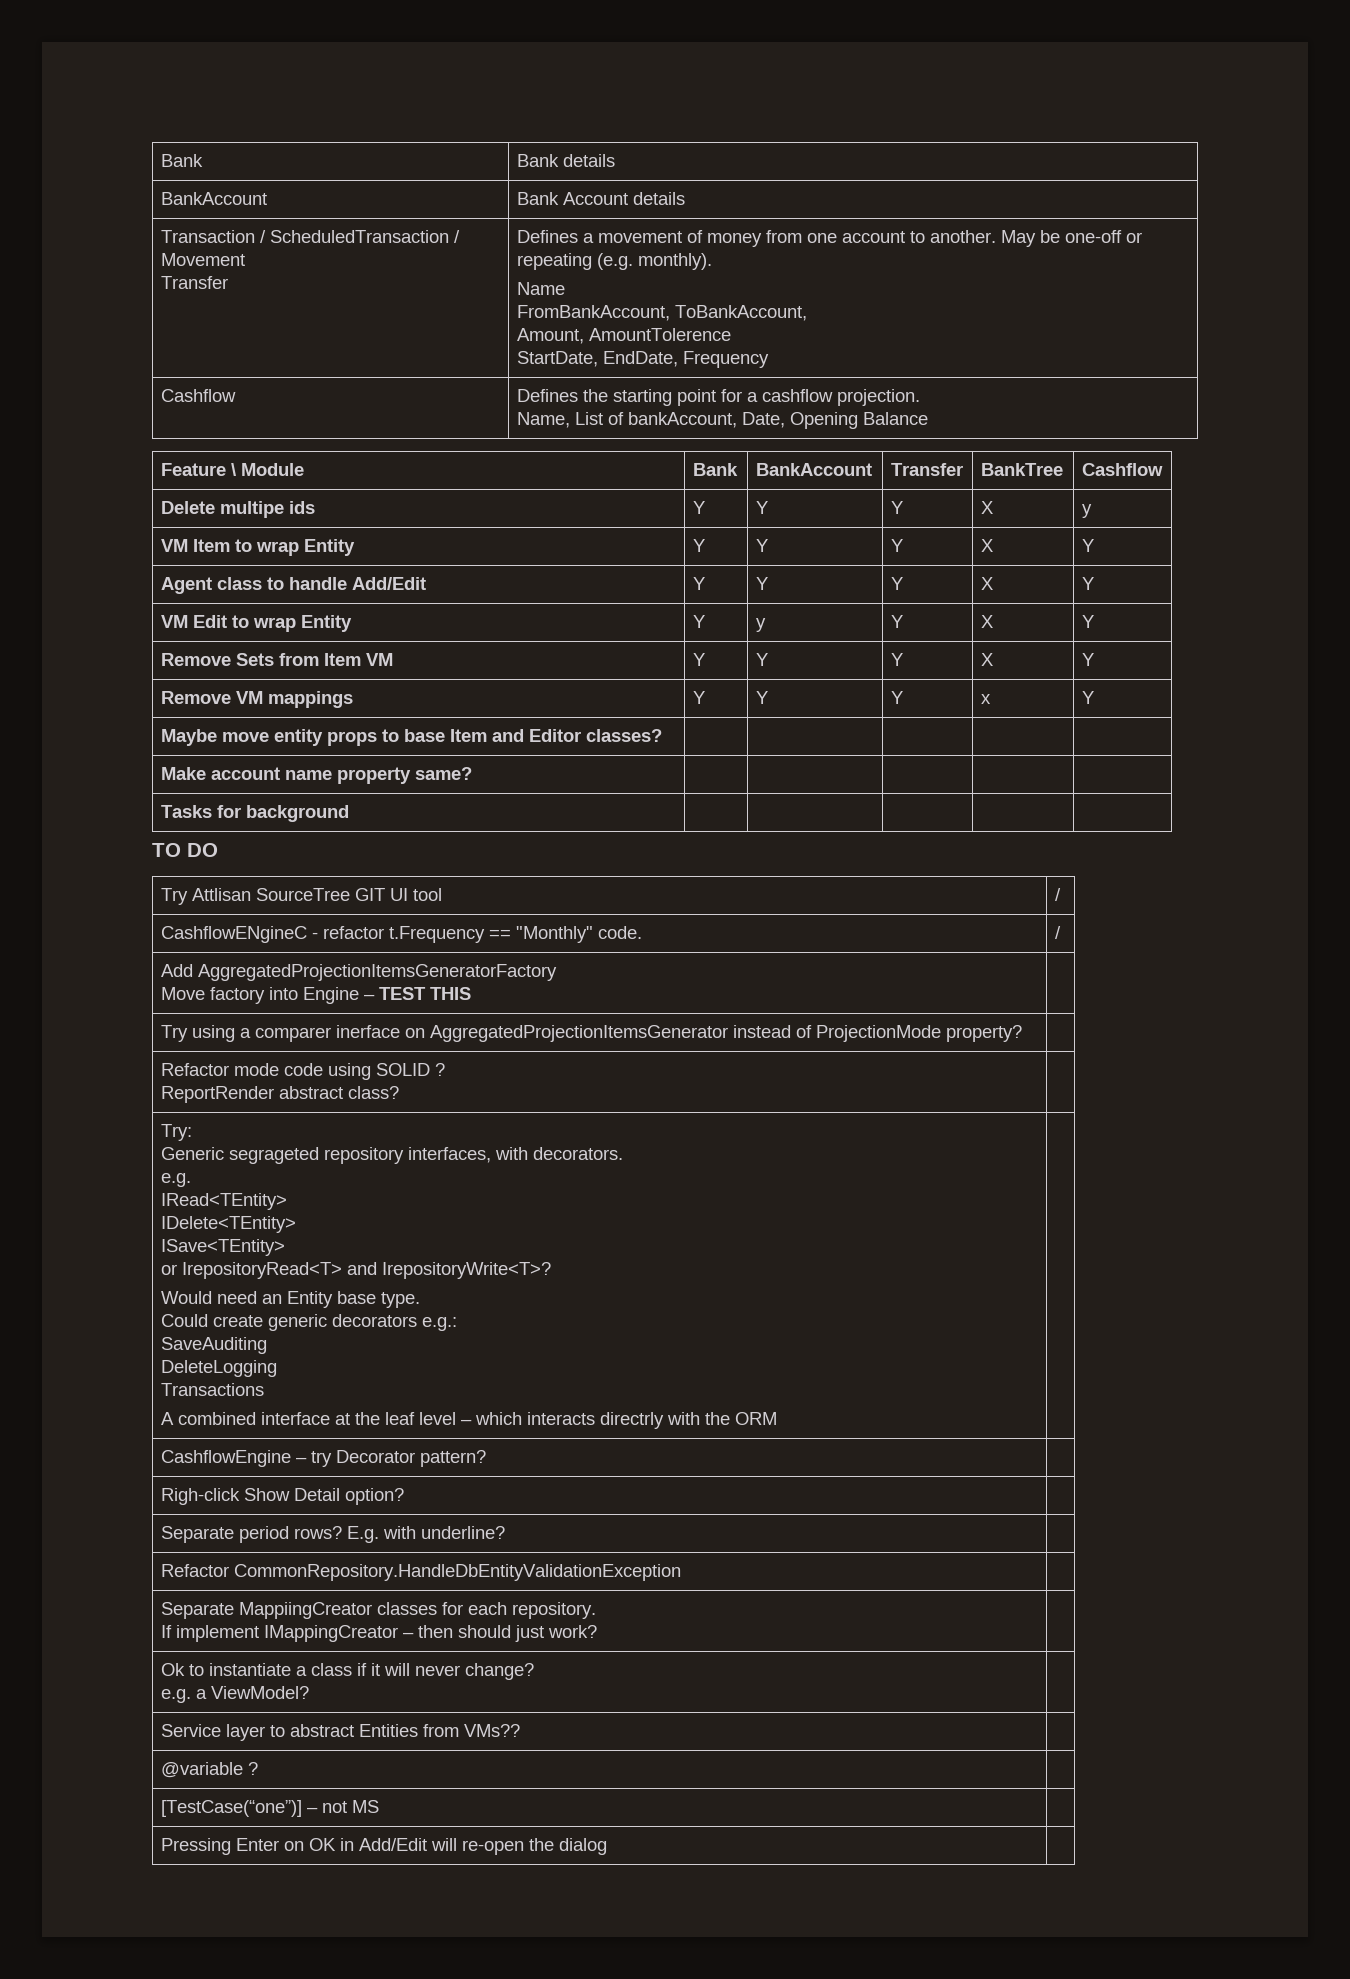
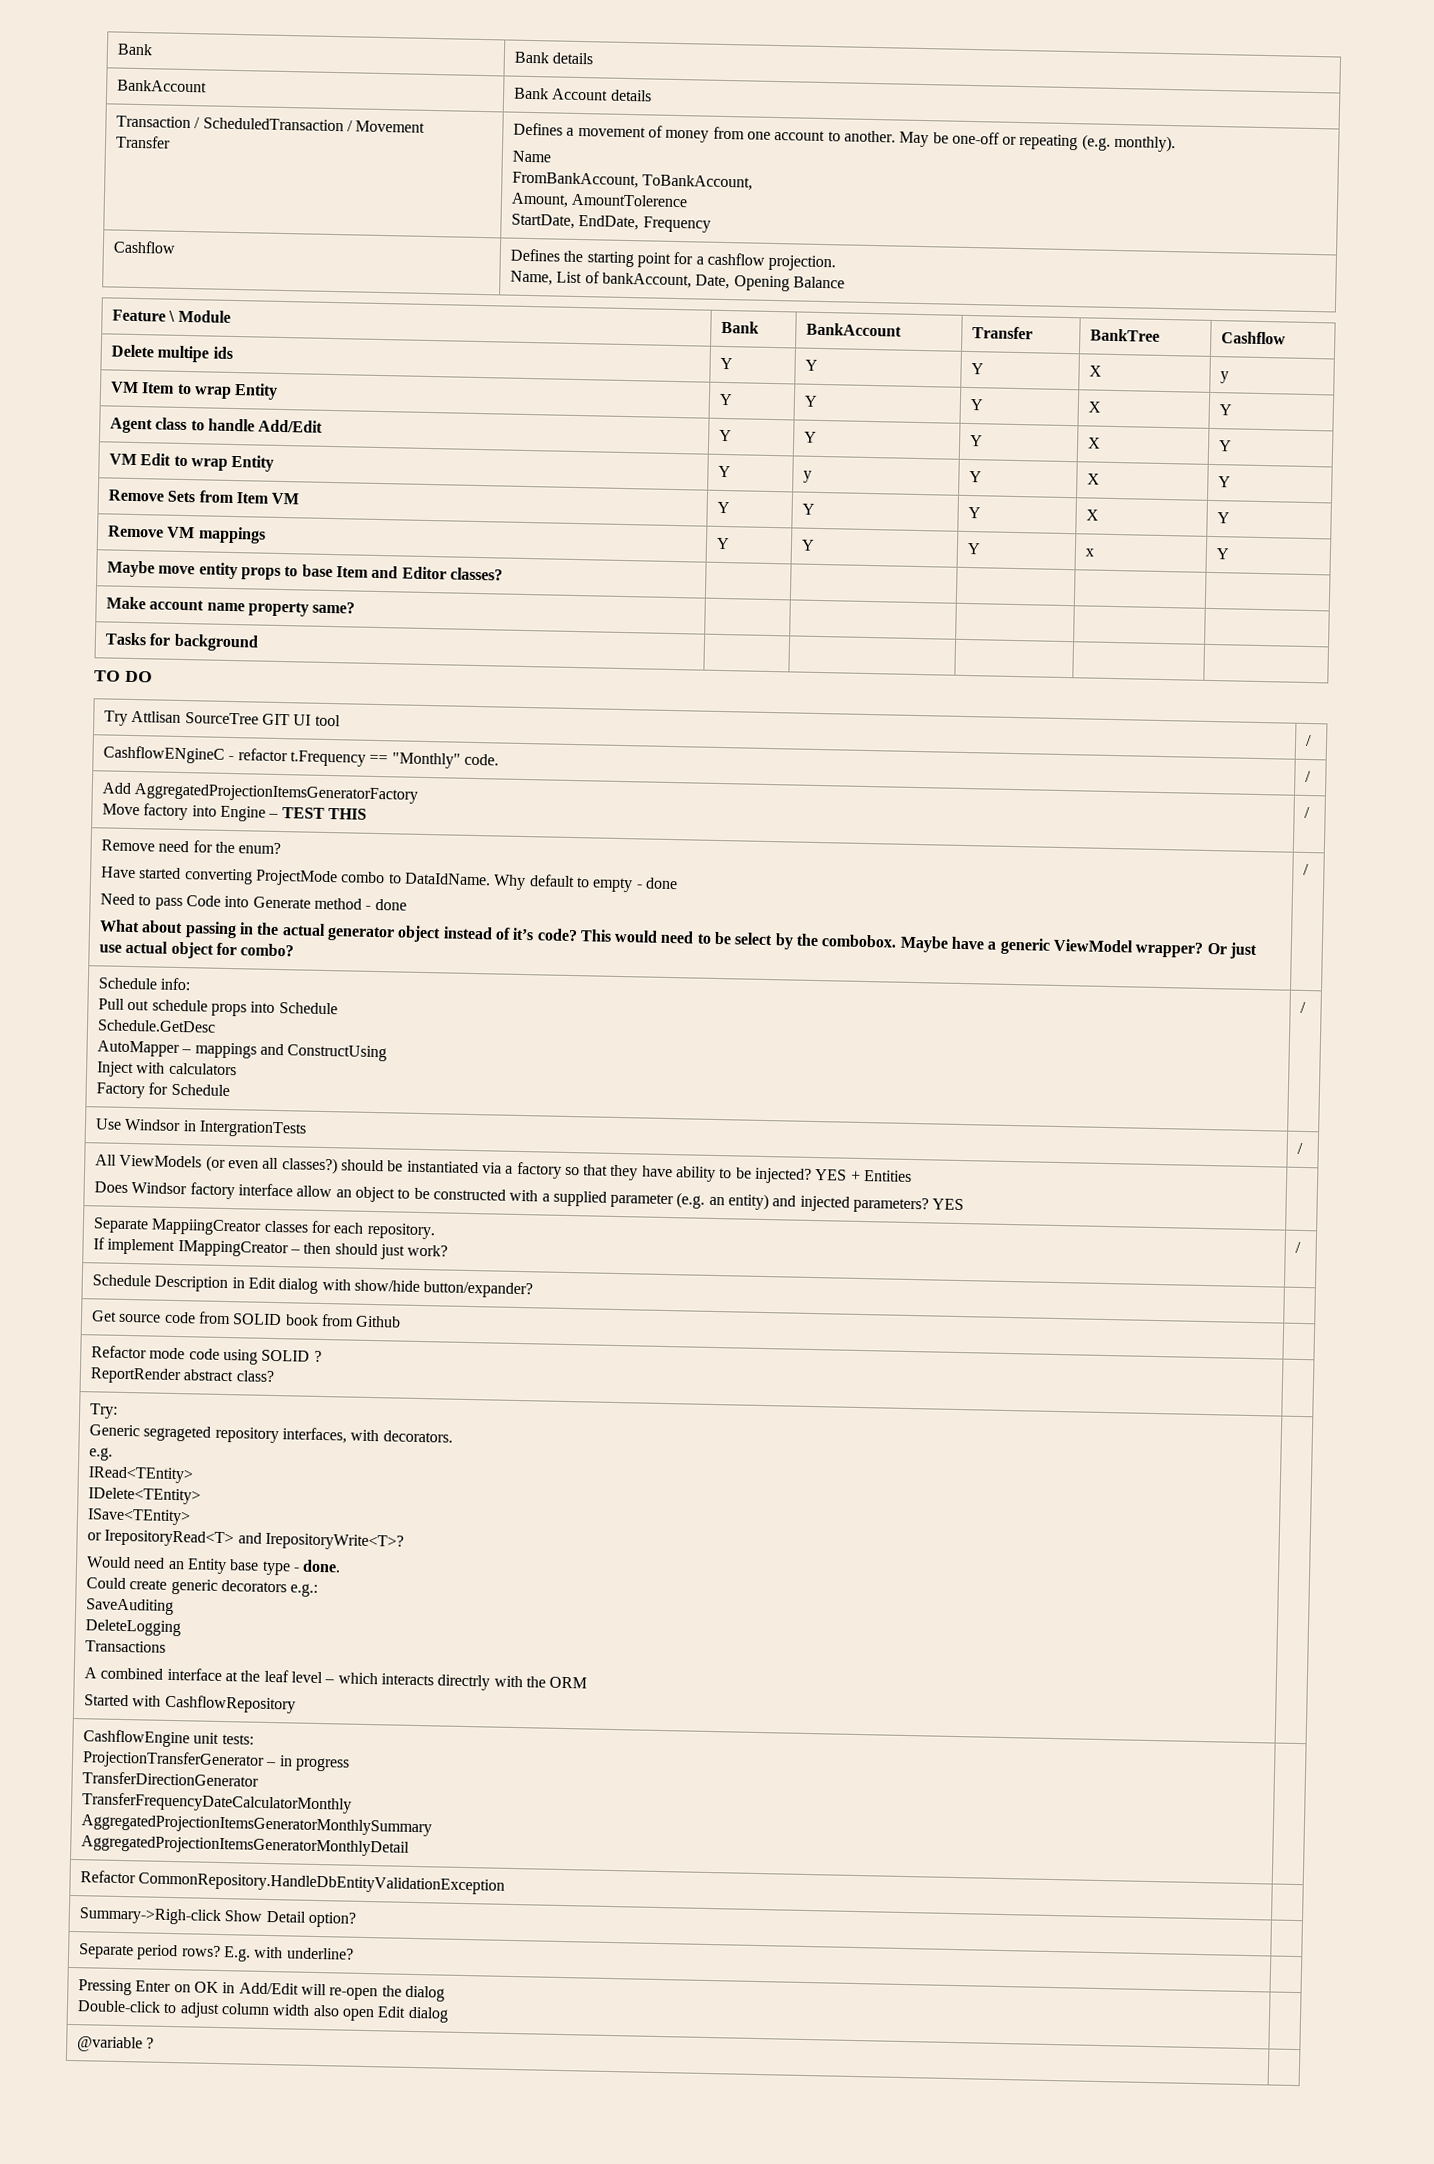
[160,1025,1022,1042] // Try using a comparer inerface on AggregatedProjectionItemsGenerator instead of ProjectionMode property? -> [1304,806,1311,819] [101,839,282,855] [101,866,678,893] [100,893,407,911] [99,919,1257,959] [99,940,295,959] [1303,863,1310,876] [98,977,192,991] [98,998,338,1017] [97,1019,217,1033] [97,1040,388,1062] [96,1061,237,1078] [96,1082,230,1099] [1300,1001,1307,1014] [95,1118,307,1138] [1297,1142,1304,1154] [95,1154,913,1184] [94,1181,965,1214] [93,1217,436,1240] [93,1237,449,1260] [1295,1241,1302,1253] [92,1274,534,1299] [91,1310,402,1328] / // Remove need for the enum? // Have started converting ProjectMode combo to DataIdName. Why default to empty - done // Need to pass Code into Generate method - done // What about passing in the actual generator object instead of it’s code? This would need to be select by the combobox. Maybe have a generic ViewModel wrapper? Or just use actual object for combo? | / // Schedule info: // Pull out schedule props into Schedule // Schedule.GetDesc // AutoMapper – mappings and ConstructUsing // Inject with calculators // Factory for Schedule | / // Use Windsor in IntergrationTests | / // All ViewModels (or even all classes?) should be instantiated via a factory so that they have ability to be injected? YES + Entities // Does Windsor factory interface allow an object to be constructed with a supplied parameter (e.g. an entity) and injected parameters? YES | // Separate MappiingCreator classes for each repository. // If implement IMappingCreator – then should just work? | / // Schedule Description in Edit dialog with show/hide button/expander? | // Get source code from SOLID book from Github
[380,1292,420,1308] type. -> [261,1559,342,1576] type - done.
[160,1450,486,1467] [160,1488,240,1505] | // CashflowEngine – try Decorator pattern? | // Righ-click -> [84,1694,296,1714] [83,1729,254,1748] [82,1750,350,1772] [82,1771,260,1787] [82,1792,353,1814] [81,1814,433,1837] [81,1835,411,1857] [80,1870,506,1895] [79,1907,222,1926] // Started with CashflowRepository | // CashflowEngine unit tests: // ProjectionTransferGenerator – in progress // TransferDirectionGenerator // TransferFrequencyDateCalculatorMonthly // AggregatedProjectionItemsGeneratorMonthlySummary // AggregatedProjectionItemsGeneratorMonthlyDetail | // Refactor CommonRepository.HandleDbEntityValidationException | // Summary->Righ-click
[160,1564,681,1581] [160,1602,596,1619] [160,1625,597,1642] [160,1663,534,1680] [160,1686,309,1703] [160,1724,520,1741] [160,1762,258,1778] [160,1800,379,1817] // Refactor CommonRepository.HandleDbEntityValidationException | // Separate MappiingCreator classes for each repository. // If implement IMappingCreator – then should just work? | // Ok to instantiate a class if it will never change? // e.g. a ViewModel? | // Service layer to abstract Entities from VMs?? | // @variable ? | // [TestCase(“one”)] – not MS | -> (354, 1953) none
(607, 1846) none -> [77,2000,449,2023] [77,2036,155,2053] // Double-click to adjust column width also open Edit dialog | // @variable ?

